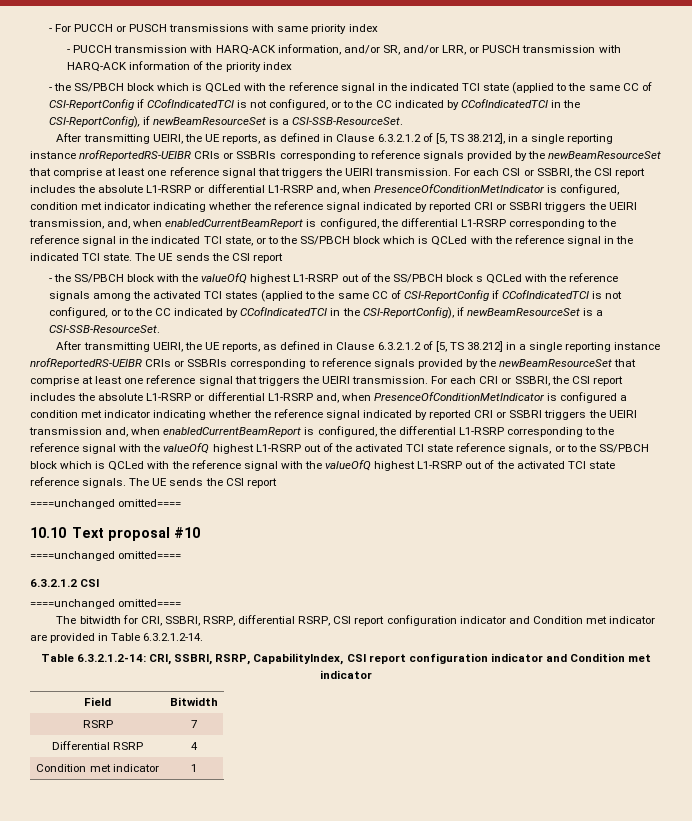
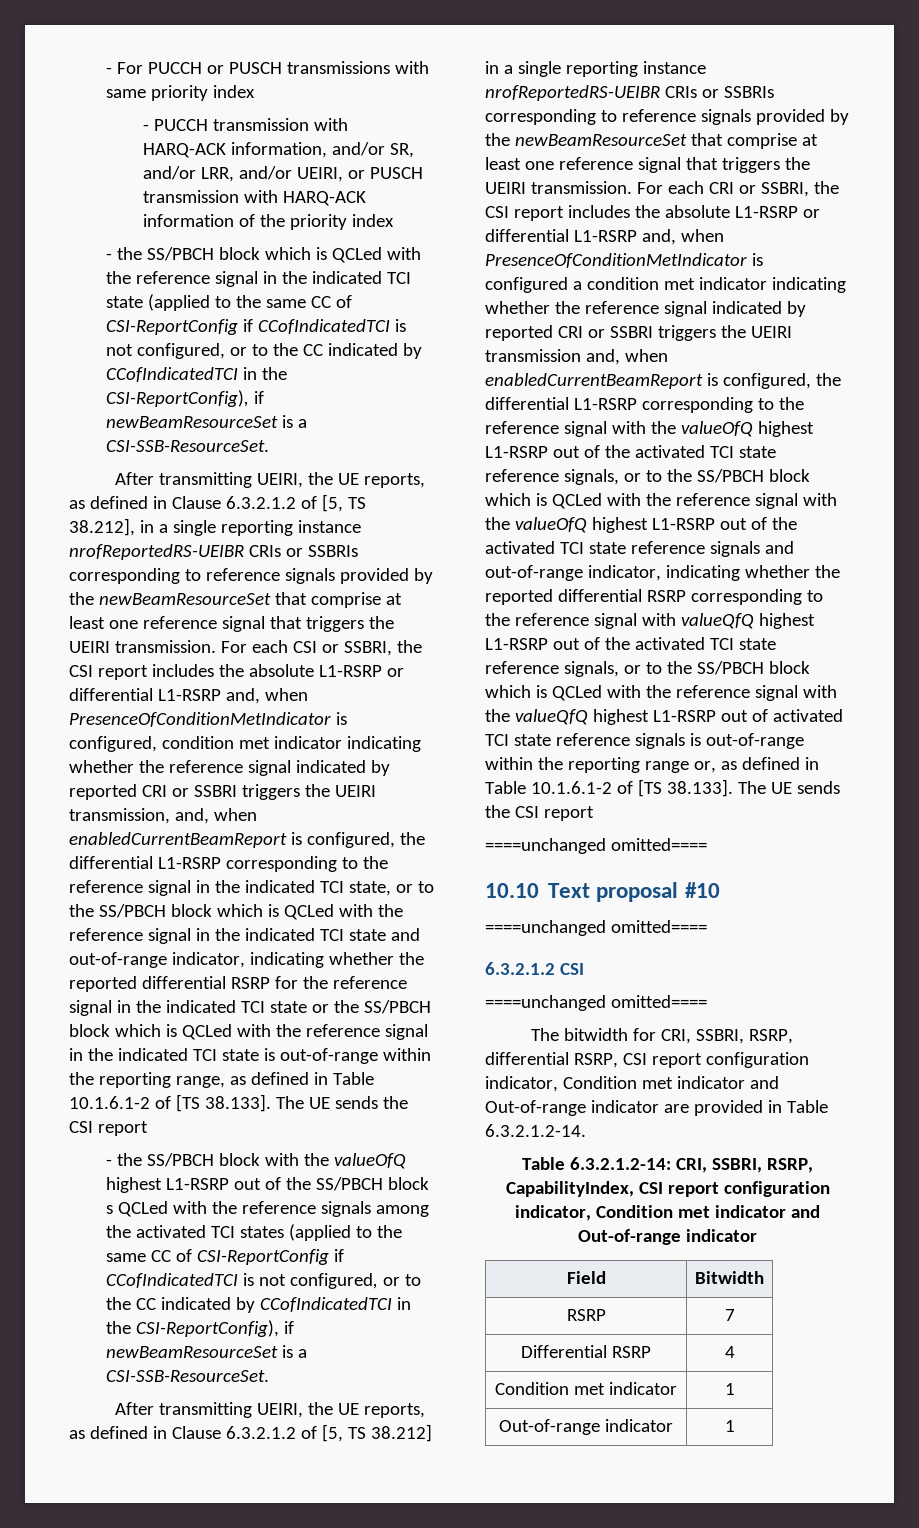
(467, 50) none -> [238,166,343,182] and/or UEIRI,
[103,253,133,261] state. -> [348,928,420,941] [69,952,424,968] [69,976,407,992] [69,1000,431,1016] [69,1024,428,1040] [69,1048,431,1064] [69,1072,374,1088] [69,1094,271,1112] state and out-of-range indicator, indicating whether the reported differential RSRP for the reference signal in the indicated TCI state or the SS/PBCH block which is QCLed with the reference signal in the indicated TCI state is out-of-range within the reporting range, as defined in Table 10.1.6.1-2 of [TS 38.133].
[82,478,127,488] signals. -> [709,541,794,557] [485,565,840,581] [485,589,823,605] [485,613,815,629] [485,637,776,650] [485,661,810,677] [485,685,837,701] [485,709,843,725] [485,733,804,749] [485,757,819,773] [485,779,733,797] signals and out-of-range indicator, indicating whether the reported differential RSRP corresponding to the reference signal with valueQfQ highest L1-RSRP out of the activated TCI state reference signals, or to the SS/PBCH block which is QCLed with the reference signal with the valueQfQ highest L1-RSRP out of activated TCI state reference signals is out-of-range within the reporting range or, as defined in Table 10.1.6.1-2 of [TS 38.133].
[459,616,607,624] indicator and Condition met -> [485,1076,779,1092] [485,1100,586,1116] indicator, Condition met indicator and Out-of-range
[490,653,652,662] indicator and Condition met -> [515,1205,820,1221] [578,1229,682,1245] indicator, Condition met indicator and Out-of-range
(197, 768) none -> [499,1419,673,1435] [724,1420,735,1432] // Out-of-range indicator | 1

